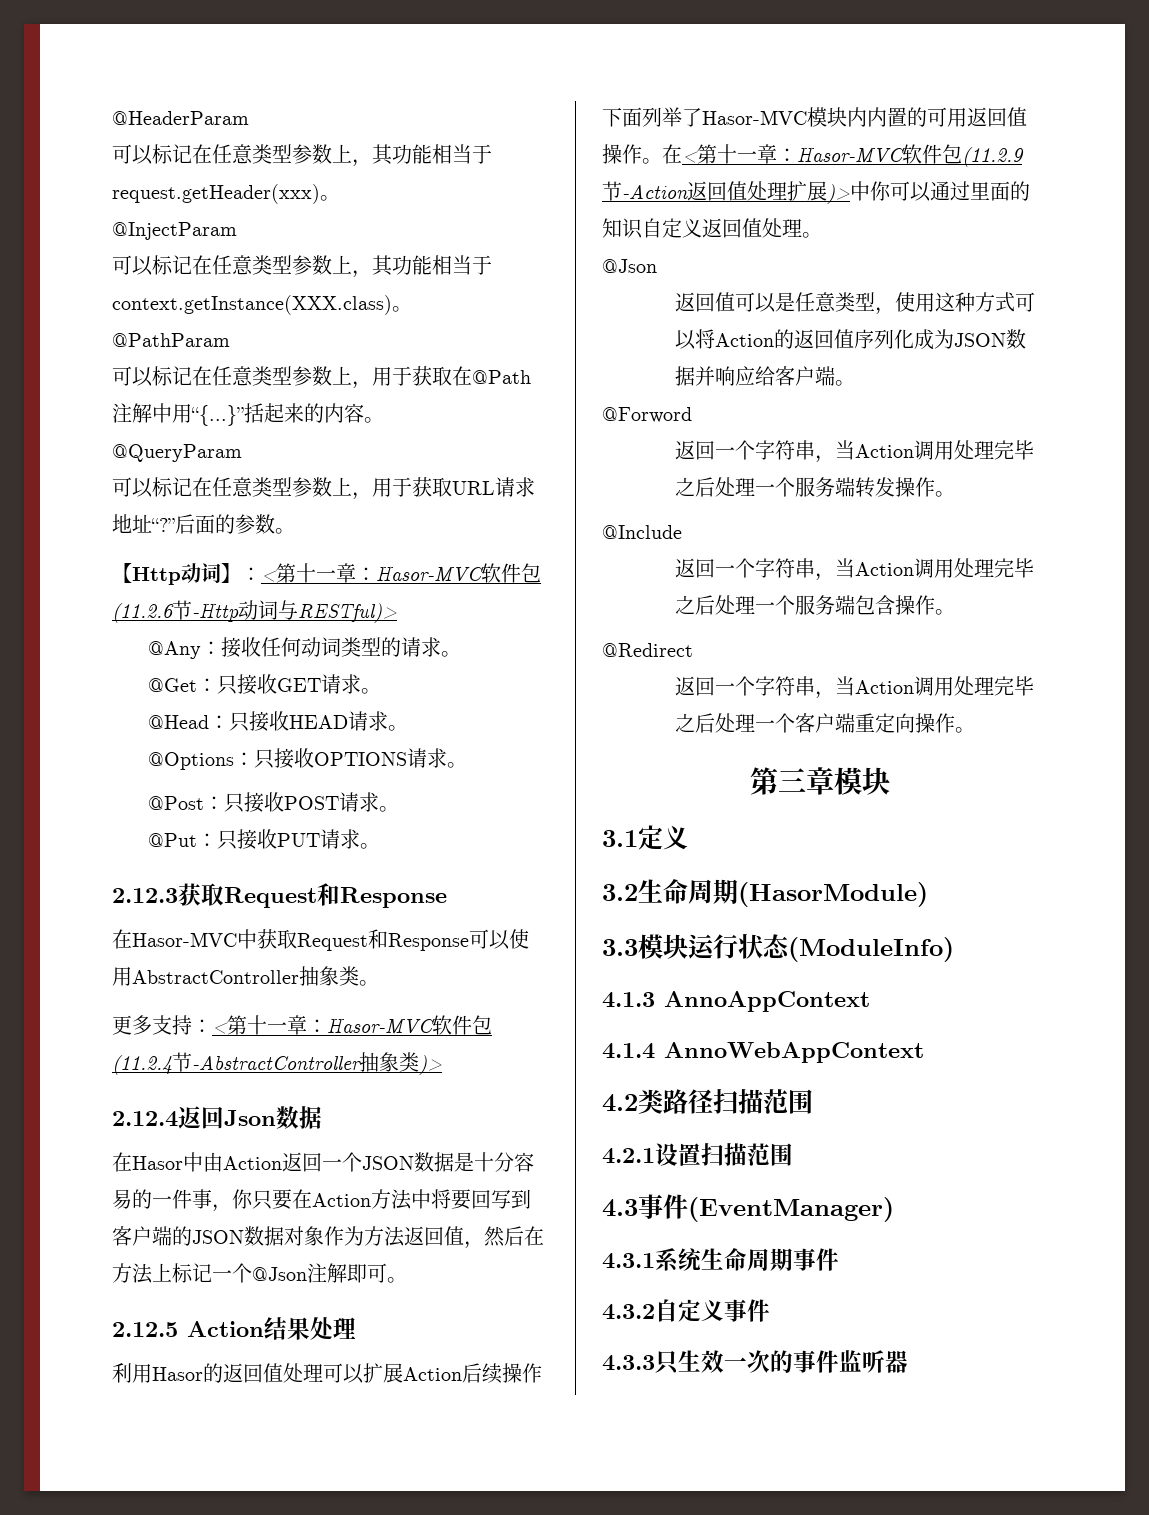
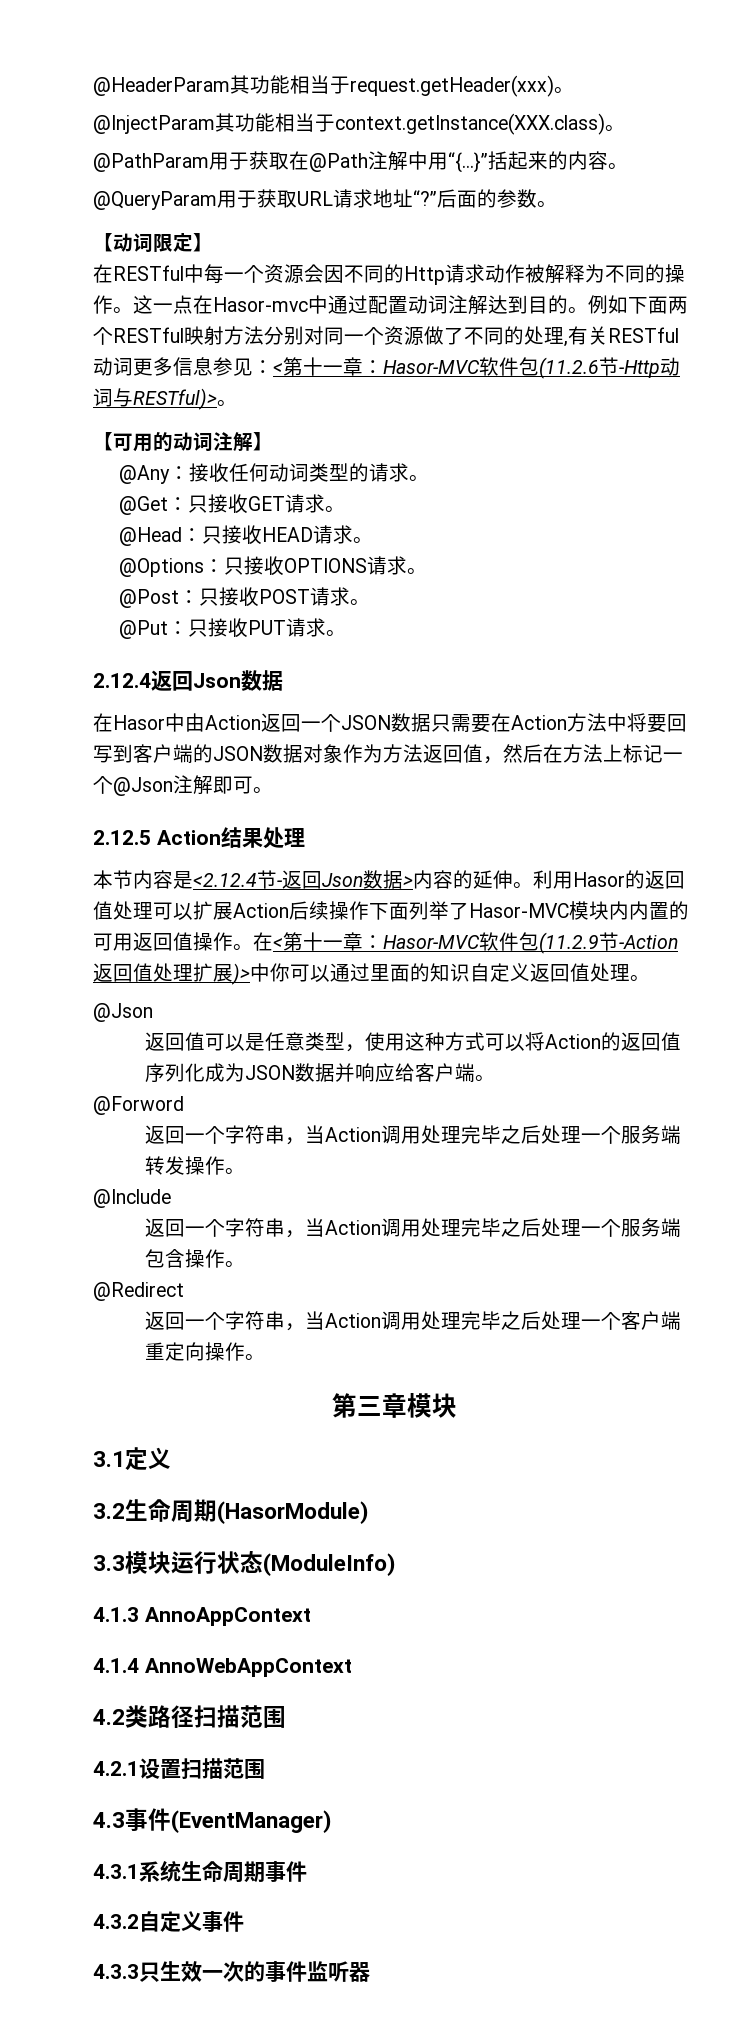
[112,144,372,167] // 可以标记在任意类型参数上， -> (230, 86) none
[112,255,372,278] // 可以标记在任意类型参数上， -> (215, 124) none
[112,366,372,389] // 可以标记在任意类型参数上， -> (209, 162) none
[112,477,372,500] // 可以标记在任意类型参数上， -> (217, 200) none
[132,563,241,585] Http动词】 -> [113,233,213,252] [93,264,685,285] [93,295,688,315] [93,326,679,347] [93,357,253,376] 动词限定】 // 在RESTful中每一个资源会因不同的Http请求动作被解释为不同的操作。这一点在Hasor-mvc中通过配置动词注解达到目的。例如下面两个RESTful映射方法分别对同一个资源做了不同的处理,有关RESTful动词更多信息参见
(397, 613) none -> [217,400,237,406] [93,432,273,452] 。 // 【可用的动词注解】
[112,883,447,908] [112,929,529,951] [112,966,379,986] [112,1015,492,1035] [112,1052,442,1075] // 2.12.3获取Request和Response // 在Hasor-MVC中获取Request和Response可以使用AbstractController抽象类。 // 更多支持：<第十一章：Hasor-MVC软件包(11.2.4节-AbstractController抽象类)> -> (346, 633) none
[454,1152,534,1172] [112,1189,272,1212] 是十分容易的一件事，你只 -> [431,714,471,732] 只需
(356, 1328) none -> [93,870,533,889] 本节内容是<2.12.4节-返回Json数据>内容的延伸。

